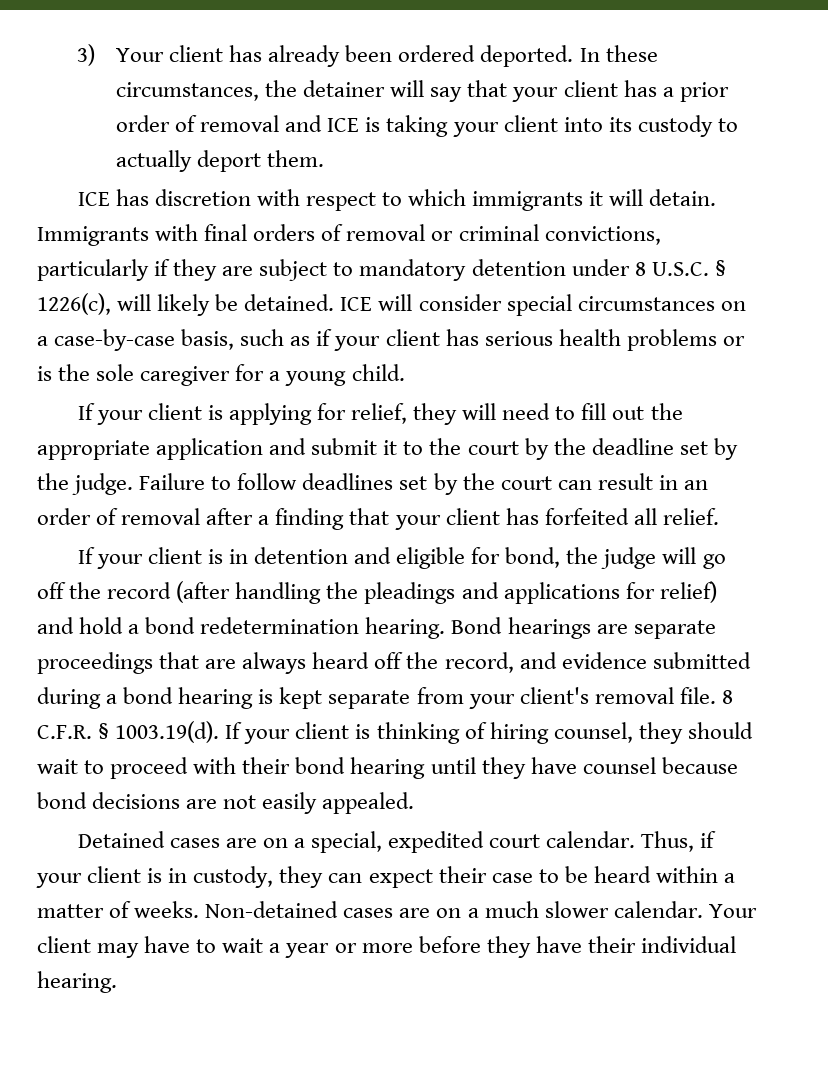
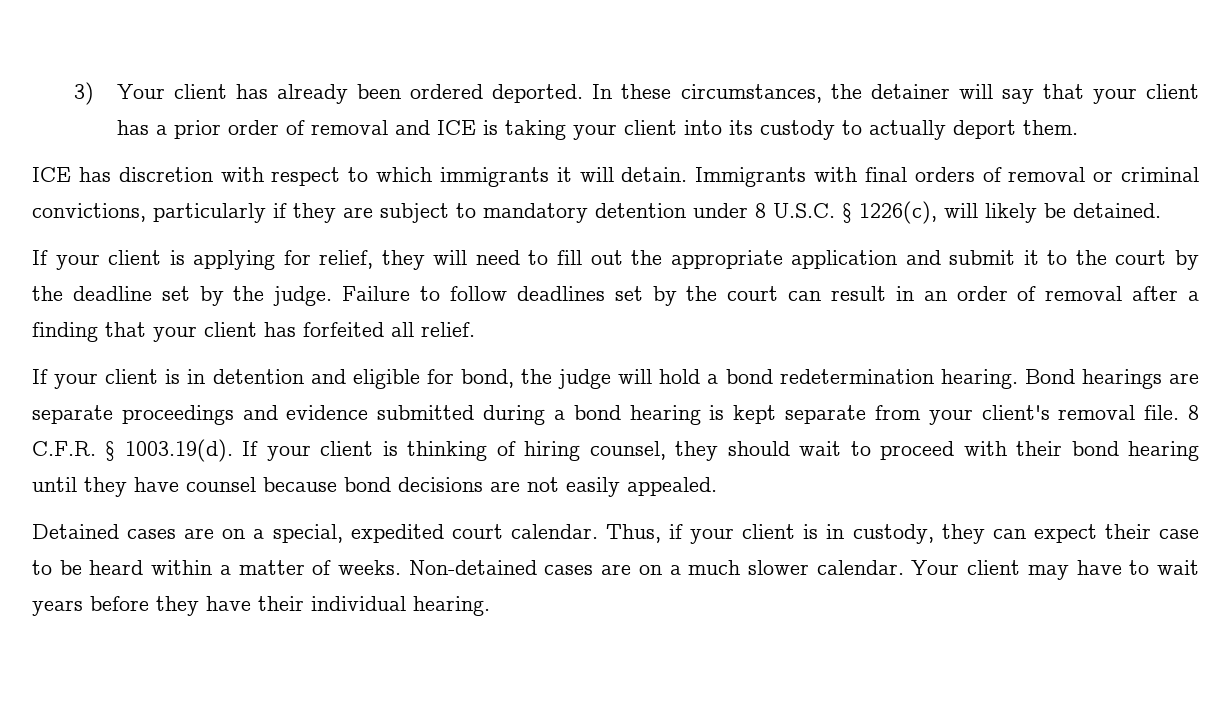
[340,294,746,316] [37,329,745,351] [37,364,405,386] ICE will consider special circumstances on a case-by-case basis, such as if your client has serious health problems or is the sole caregiver for a young child. -> (1161, 210) none
[702,554,726,569] [37,581,717,604] [37,617,74,634] go off the record (after handling the pleadings and applications for relief) and -> (653, 376) none
[159,652,514,674] that are always heard off the record, -> (234, 415) none
[269,943,413,958] a year or more -> [32,600,83,616] years

